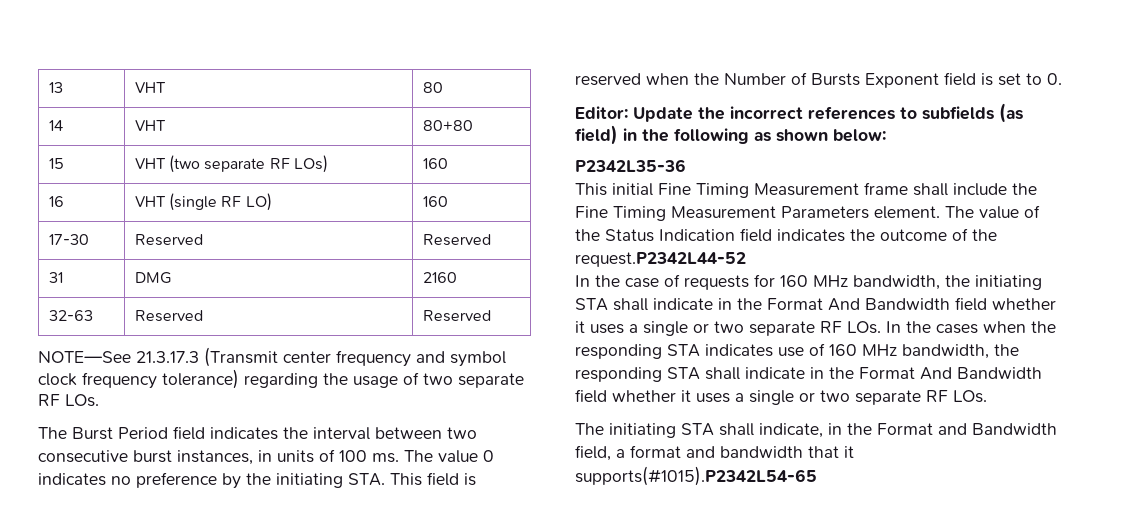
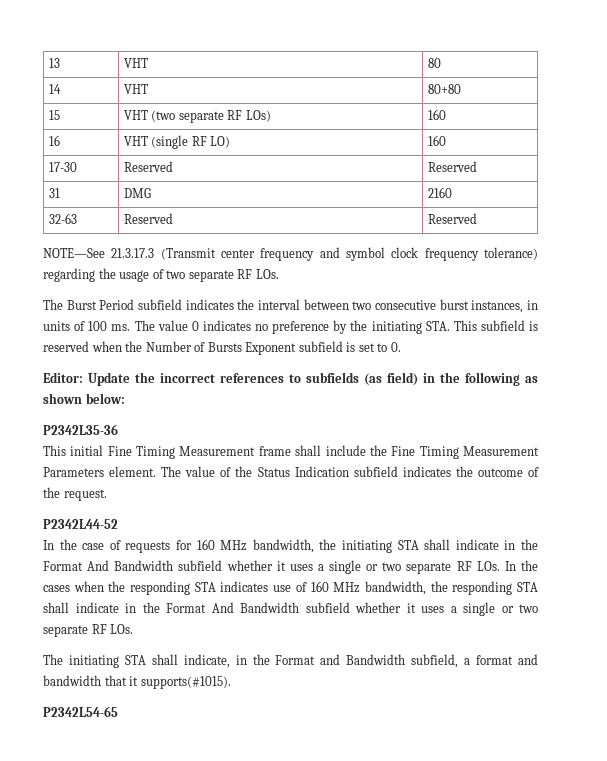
[173,426,205,440] field -> [138,299,182,310] subfield
[427,472,459,486] field -> [480,320,525,331] subfield
[944,72,976,86] field -> [298,341,343,352] subfield
[740,228,772,242] field -> [353,466,398,477] subfield
[575,252,746,267] request.P2342L44-52 -> [63,489,107,501] [43,519,118,529] request. // P2342L44-52
[955,297,987,311] field -> [178,560,223,571] subfield
[575,389,607,403] field -> [305,602,350,613] subfield
[575,445,611,461] field, -> [411,654,459,668] subfield,
[575,466,817,486] supports(#1015).P2342L54-65 -> [140,676,231,689] [43,706,118,717] supports(#1015). // P2342L54-65

